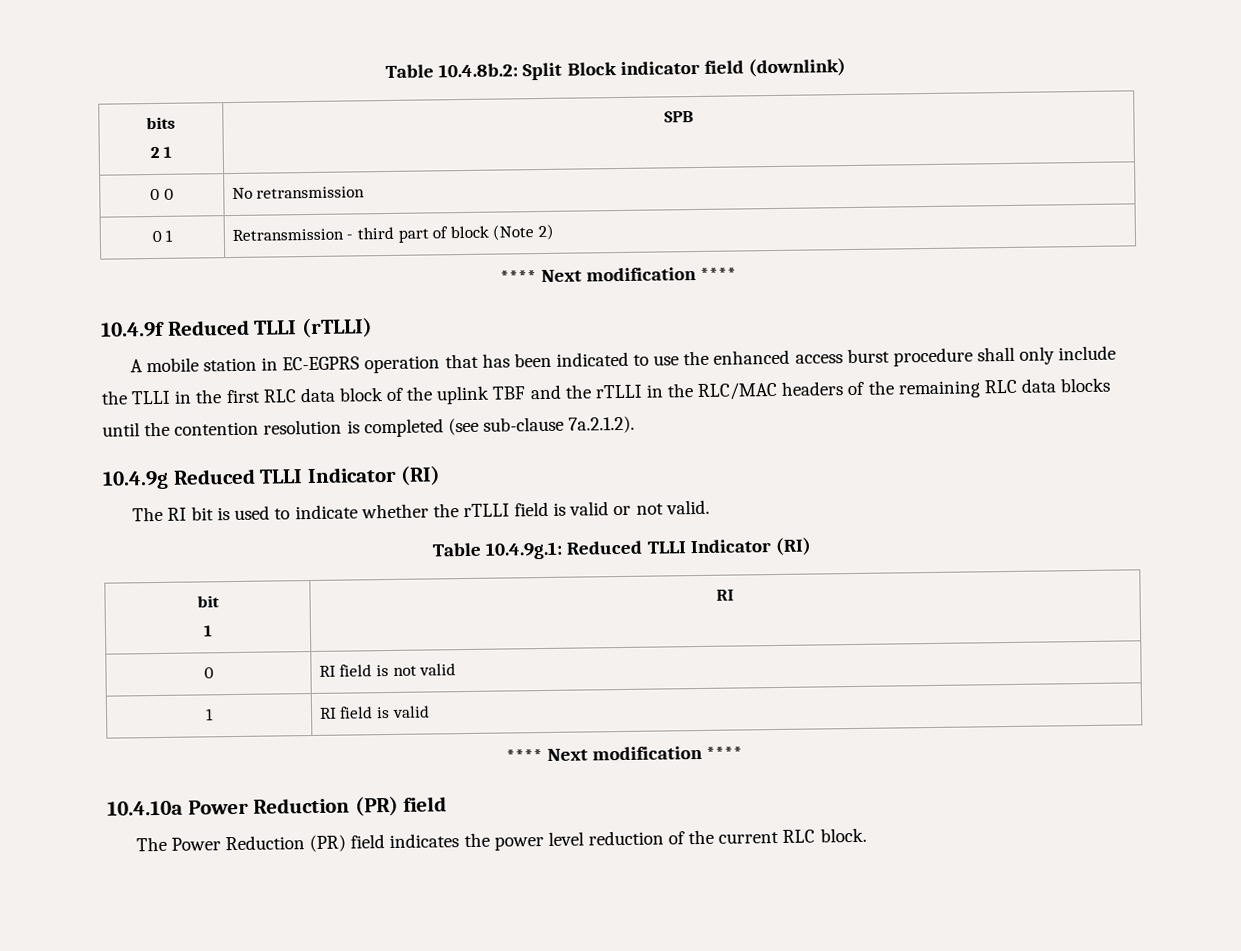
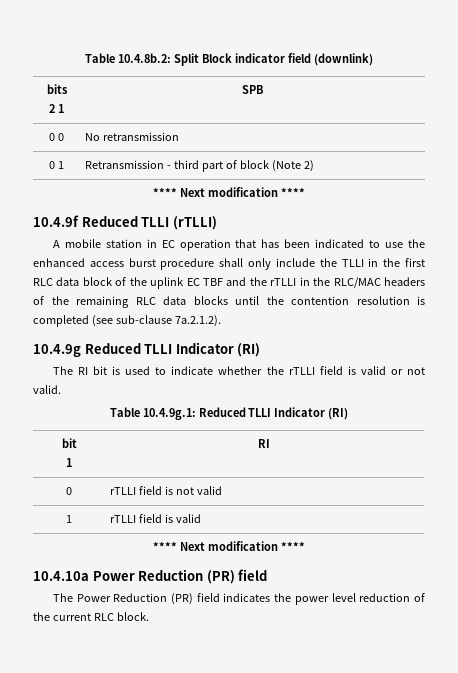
[282,356,361,371] EC-EGPRS -> [161,240,175,248] EC
(491, 395) none -> [186,278,200,286] EC
[318,665,336,677] RI -> [110,487,137,495] rTLLI
[318,707,337,719] RI -> [110,515,137,523] rTLLI

